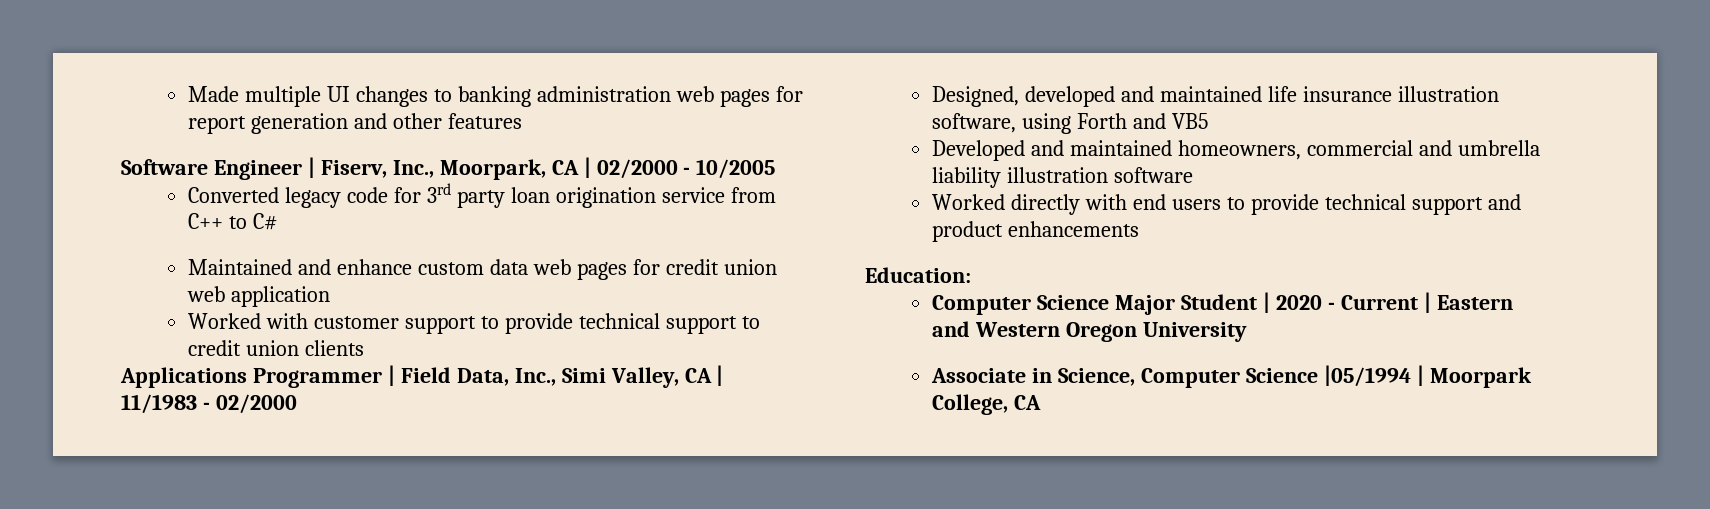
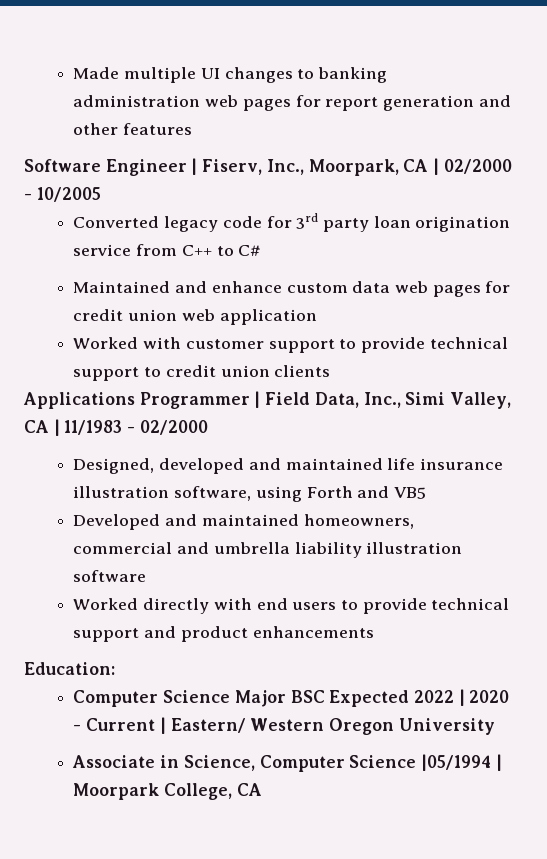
[1180,294,1257,310] Student -> [290,690,455,707] BSC Expected 2022
[1436,295,1513,310] [932,321,971,337] Eastern and -> [170,718,246,733] Eastern/

